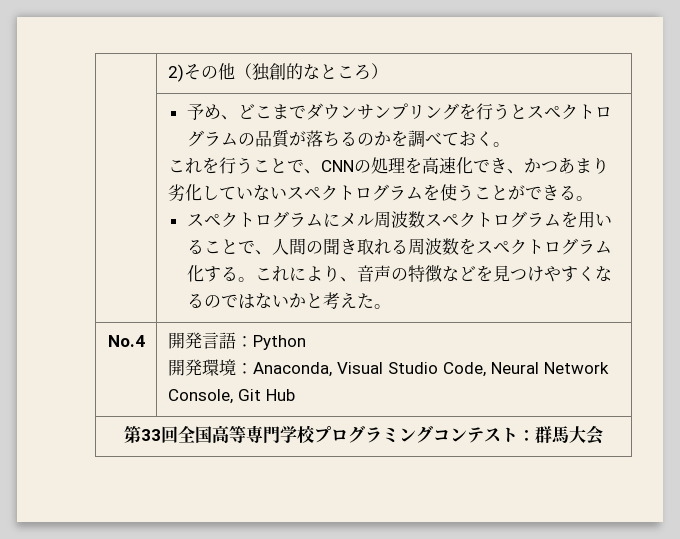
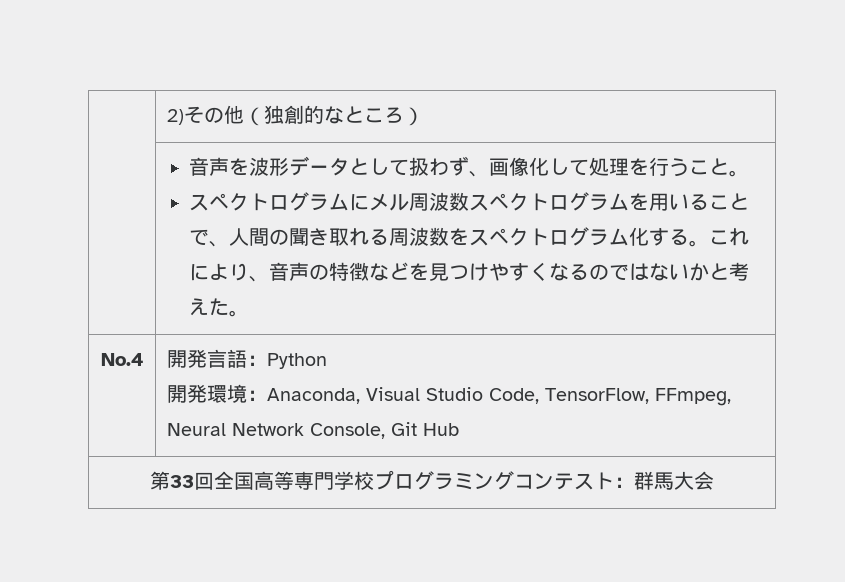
[186,103,612,120] [186,130,510,148] [167,157,609,174] [167,184,576,201] 予め、どこまでダウンサンプリングを行うとスペクトログラムの品質が落ちるのかを調べておく。 // これを行うことで、CNNの処理を高速化でき、かつあまり劣化していないスペクトログラムを使うことができる -> [188,156,729,177] 音声を波形データとして扱わず、画像化して処理を行うこと
(486, 369) none -> [544,388,731,406] TensorFlow, FFmpeg,

